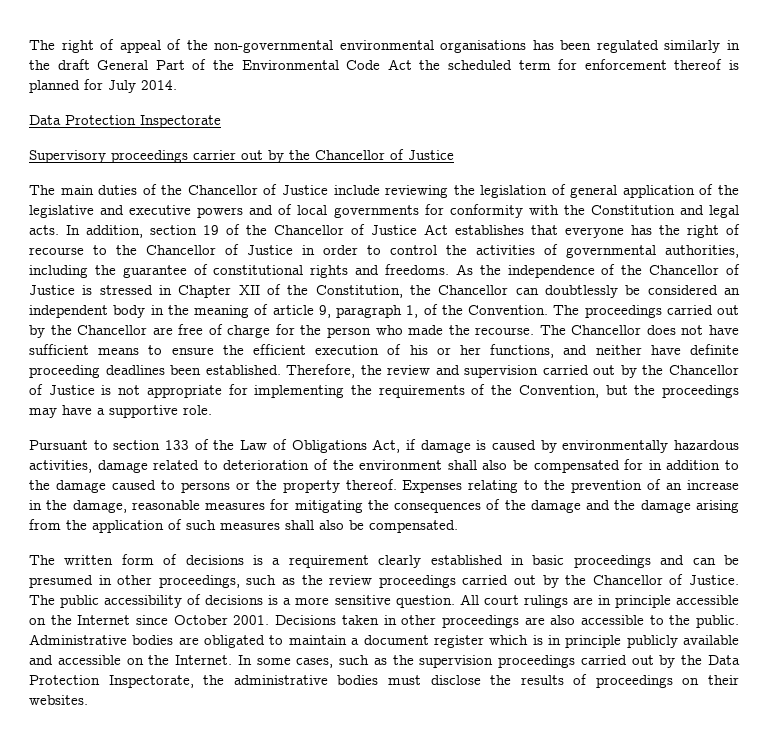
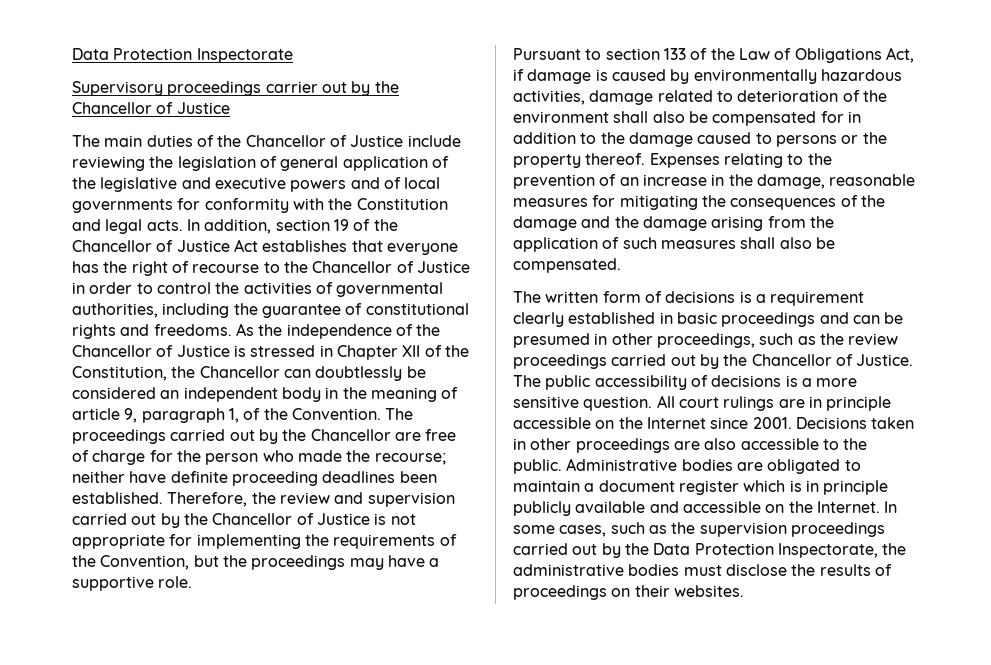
[29,39,741,53] [29,59,740,70] [29,79,177,93] The right of appeal of the non-governmental environmental organisations has been regulated similarly in the draft General Part of the Environmental Code Act the scheduled term for enforcement thereof is planned for July 2014. // -> (72, 54) none
[475,325,739,335] [29,344,588,358] recourse. The Chancellor does not have sufficient means to ensure the efficient execution of his or her functions, and -> [374,453,446,465] recourse;
[173,615,228,625] October -> (749, 423) none

